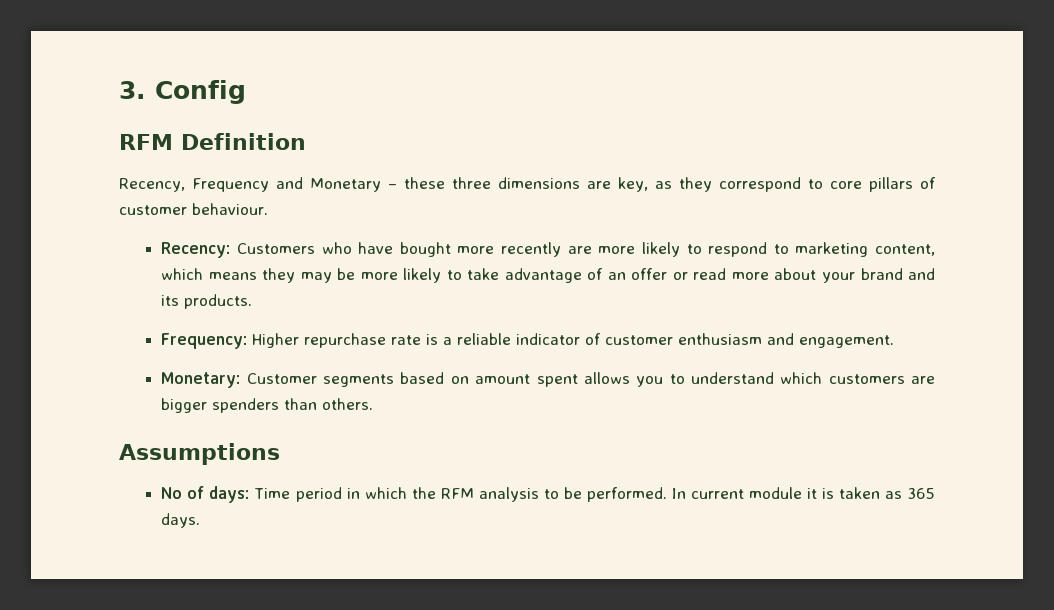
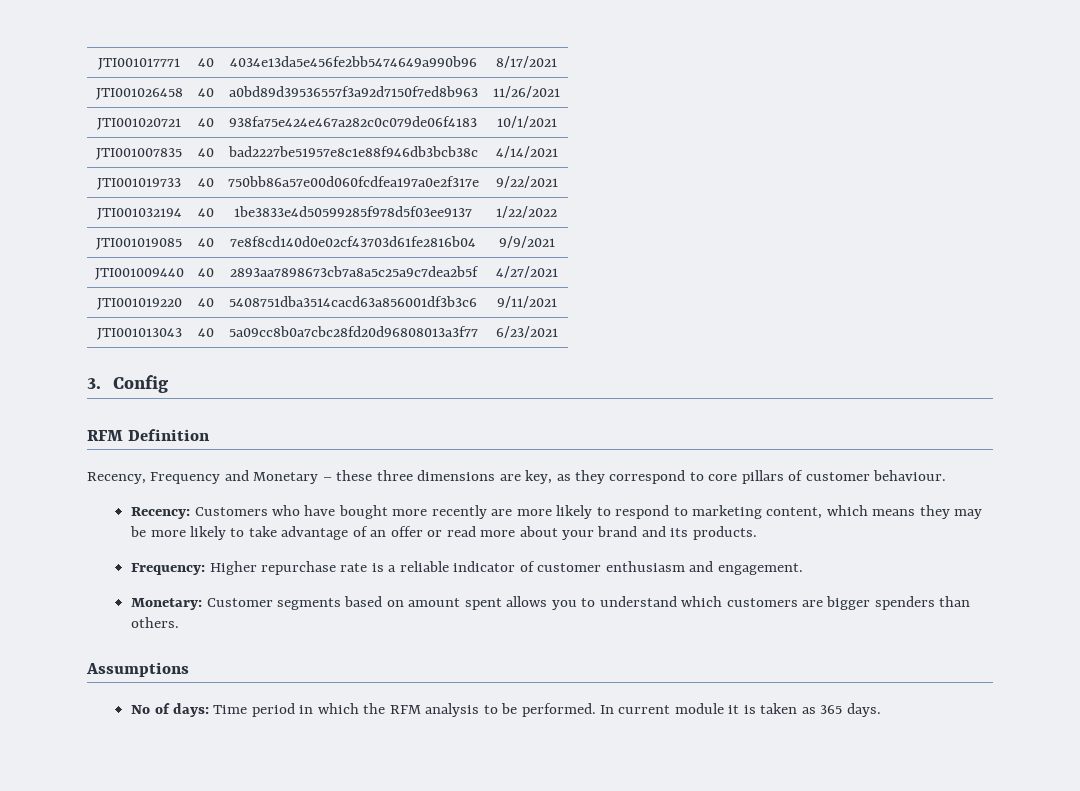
(119, 90) none -> [98,58,180,70] [197,58,214,67] [229,56,477,67] [496,56,557,68] [95,88,183,100] [197,88,214,97] [228,86,478,97] [493,86,560,98] [97,118,181,130] [197,118,214,127] [229,116,477,127] [496,116,557,128] [96,148,182,160] [197,148,214,157] [227,146,478,157] [495,146,558,158] [97,178,181,190] [197,178,214,187] [227,176,479,187] [495,176,558,188] [96,208,182,220] [197,208,214,217] [234,206,472,217] [496,206,557,218] [96,238,182,250] [197,238,214,247] [230,236,476,247] [498,236,555,248] [94,268,184,280] [197,268,214,277] [229,266,479,277] [495,266,558,278] [96,298,182,310] [197,298,214,307] [229,296,477,307] [496,296,557,308] [96,328,182,340] [197,328,214,337] [228,326,478,337] [495,326,558,338] JTI001017771 | 40 | 4034e13da5e456fe2bb5474649a990b96 | 8/17/2021 // JTI001026458 | 40 | a0bd89d39536557f3a92d7150f7ed8b963 | 11/26/2021 // JTI001020721 | 40 | 938fa75e424e467a282c0c079de06f4183 | 10/1/2021 // JTI001007835 | 40 | bad2227be51957e8c1e88f946db3bcb38c | 4/14/2021 // JTI001019733 | 40 | 750bb86a57e00d060fcdfea197a0e2f317e | 9/22/2021 // JTI001032194 | 40 | 1be3833e4d50599285f978d5f03ee9137 | 1/22/2022 // JTI001019085 | 40 | 7e8f8cd140d0e02cf43703d61fe2816b04 | 9/9/2021 // JTI001009440 | 40 | 2893aa7898673cb7a8a5c25a9c7dea2b5f | 4/27/2021 // JTI001019220 | 40 | 5408751dba3514cacd63a856001df3b3c6 | 9/11/2021 // JTI001013043 | 40 | 5a09cc8b0a7cbc28fd20d96808013a3f77 | 6/23/2021 //

